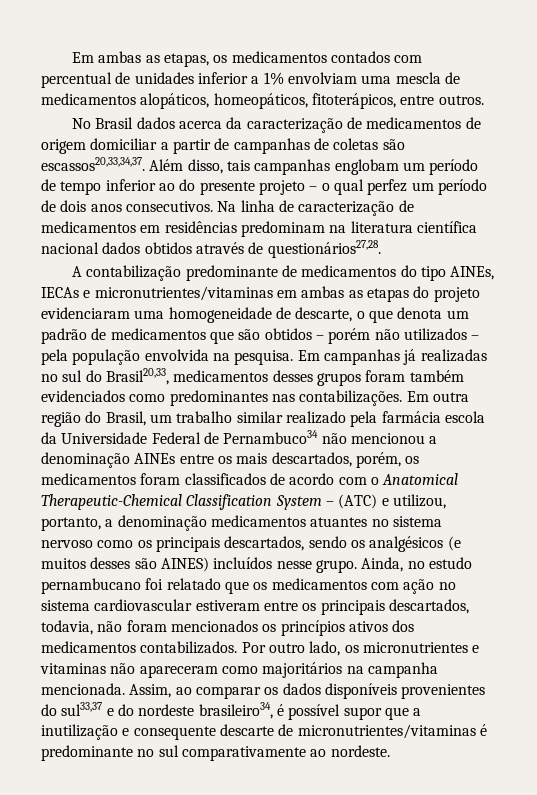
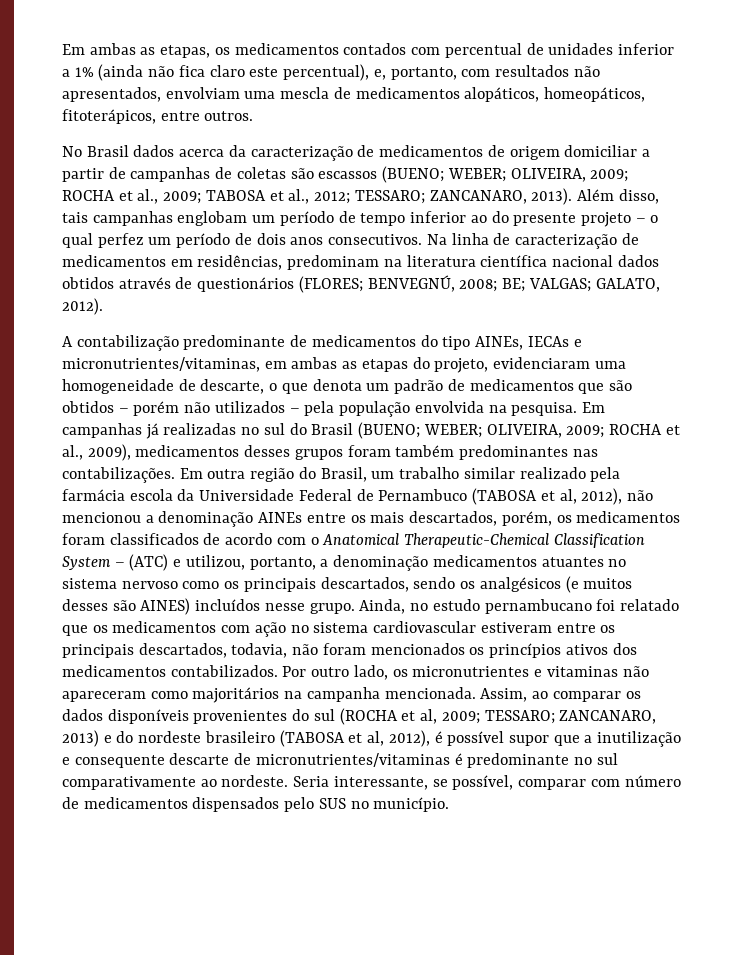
(284, 78) none -> [98,64,600,81] [62,87,161,102] (ainda não fica claro este percentual), e, portanto, com resultados não apresentados,
[41,157,145,171] escassos20,33,34,37. -> [318,166,629,183] [62,188,573,205] escassos (BUENO; WEBER; OLIVEIRA, 2009; ROCHA et al., 2009; TABOSA et al., 2012; TESSARO; ZANCANARO, 2013).
[164,221,237,233] residências -> [197,255,283,270] residências,
[267,240,381,258] questionários27,28. -> [197,275,660,293] [62,298,103,315] questionários (FLORES; BENVEGNÚ, 2008; BE; VALGAS; GALATO, 2012).
[94,286,273,301] micronutrientes/vitaminas -> [62,357,260,372] micronutrientes/vitaminas,
[433,287,480,302] projeto -> [434,358,489,373] projeto,
[105,368,169,385] Brasil20,33, -> [311,422,680,439] [62,444,131,461] Brasil (BUENO; WEBER; OLIVEIRA, 2009; ROCHA et al., 2009),
[41,390,166,402] evidenciados como -> (455, 451) none
[223,430,319,444] Pernambuco34 -> [378,488,623,505] Pernambuco (TABOSA et al, 2012),
[61,702,273,719] sul33,37 e do nordeste brasileiro34, -> [313,708,657,725] [62,730,430,747] sul (ROCHA et al, 2009; TESSARO; ZANCANARO, 2013) e do nordeste brasileiro (TABOSA et al, 2012),
(390, 751) none -> [293,775,681,790] [62,797,450,812] Seria interessante, se possível, comparar com número de medicamentos dispensados pelo SUS no município.

